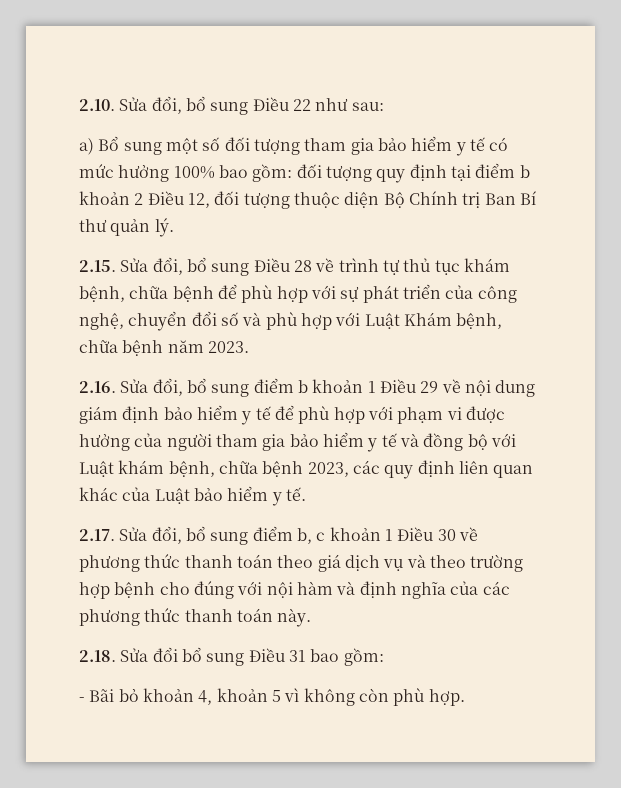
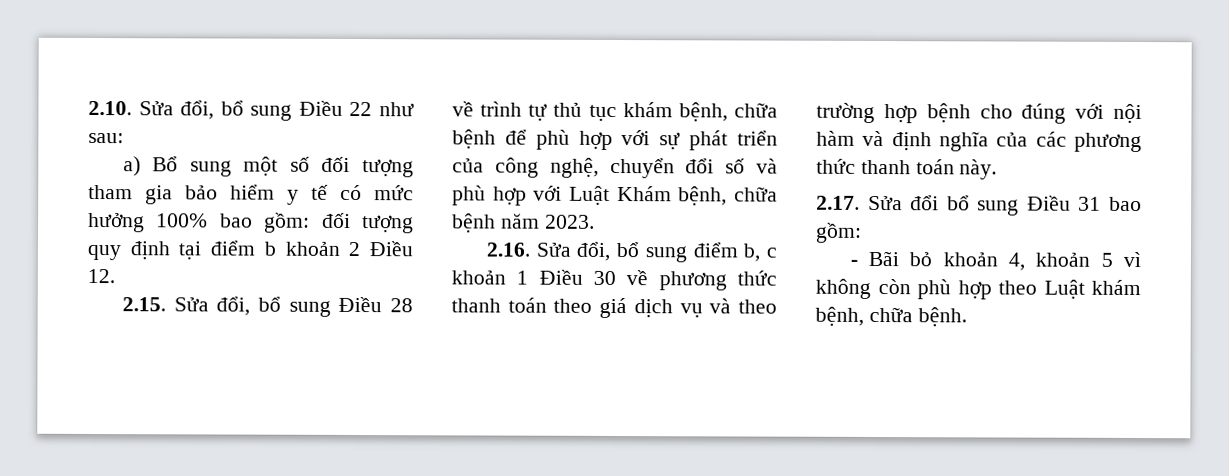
[187,191,536,209] [79,218,174,237] 12, đối tượng thuộc diện Bộ Chính trị Ban Bí thư quản lý. -> [87,268,115,284] 12.
[297,379,536,397] [79,405,505,425] [79,432,516,452] [79,460,534,479] [79,486,306,506] [79,526,293,545] b khoản 1 Điều 29 về nội dung giám định bảo hiểm y tế để phù hợp với phạm vi được hưởng của người tham gia bảo hiểm y tế và đồng bộ với Luật khám bệnh, chữa bệnh 2023, các quy định liên quan khác của Luật bảo hiểm y tế. // 2.17. Sửa đổi, bổ sung điểm -> (738, 250) none
[79,650,116,662] 2.18. -> [816,195,860,210] 2.17.
[428,689,465,706] hợp. -> [957,279,1141,300] [815,306,967,327] hợp theo Luật khám bệnh, chữa bệnh.

